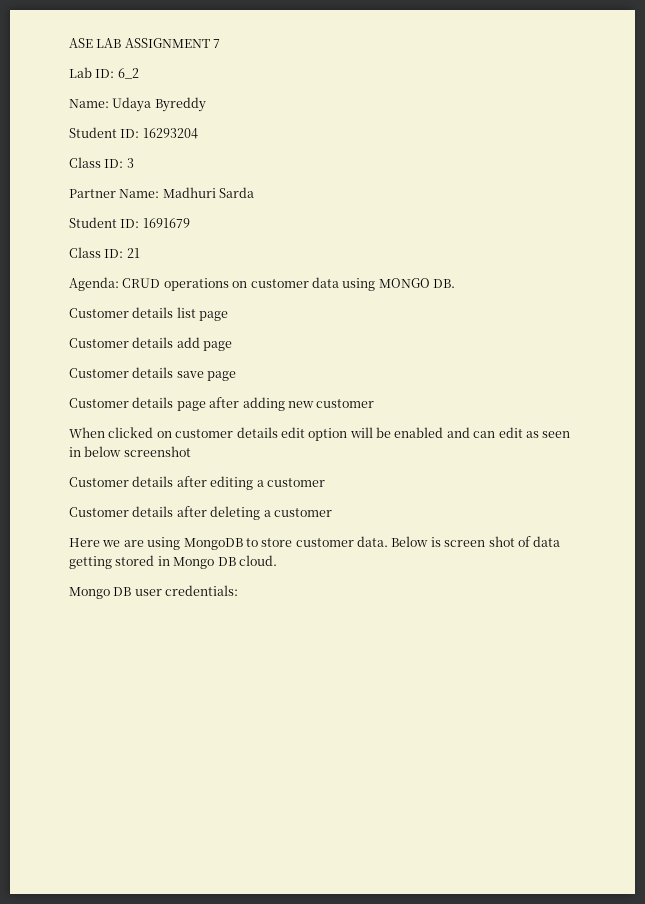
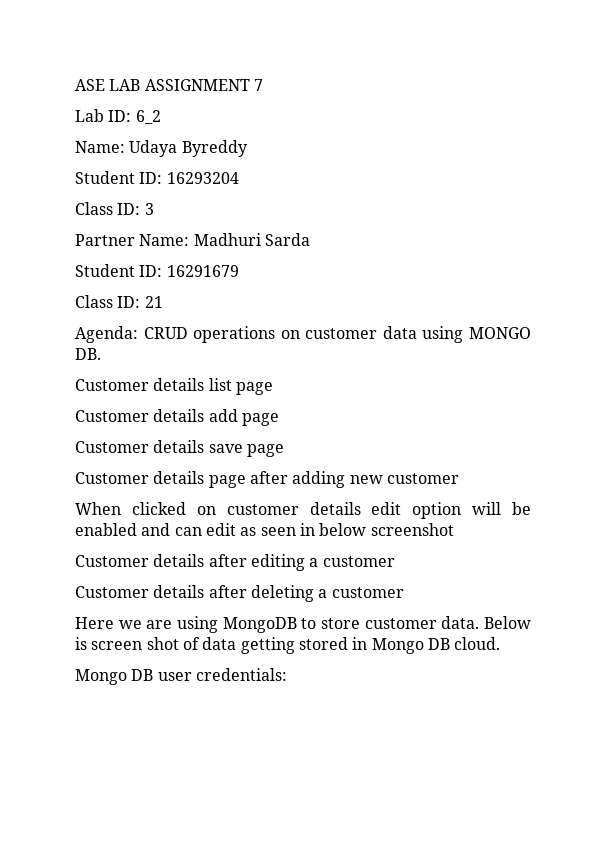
[142,218,190,228] 1691679 -> [166,265,239,277] 16291679

